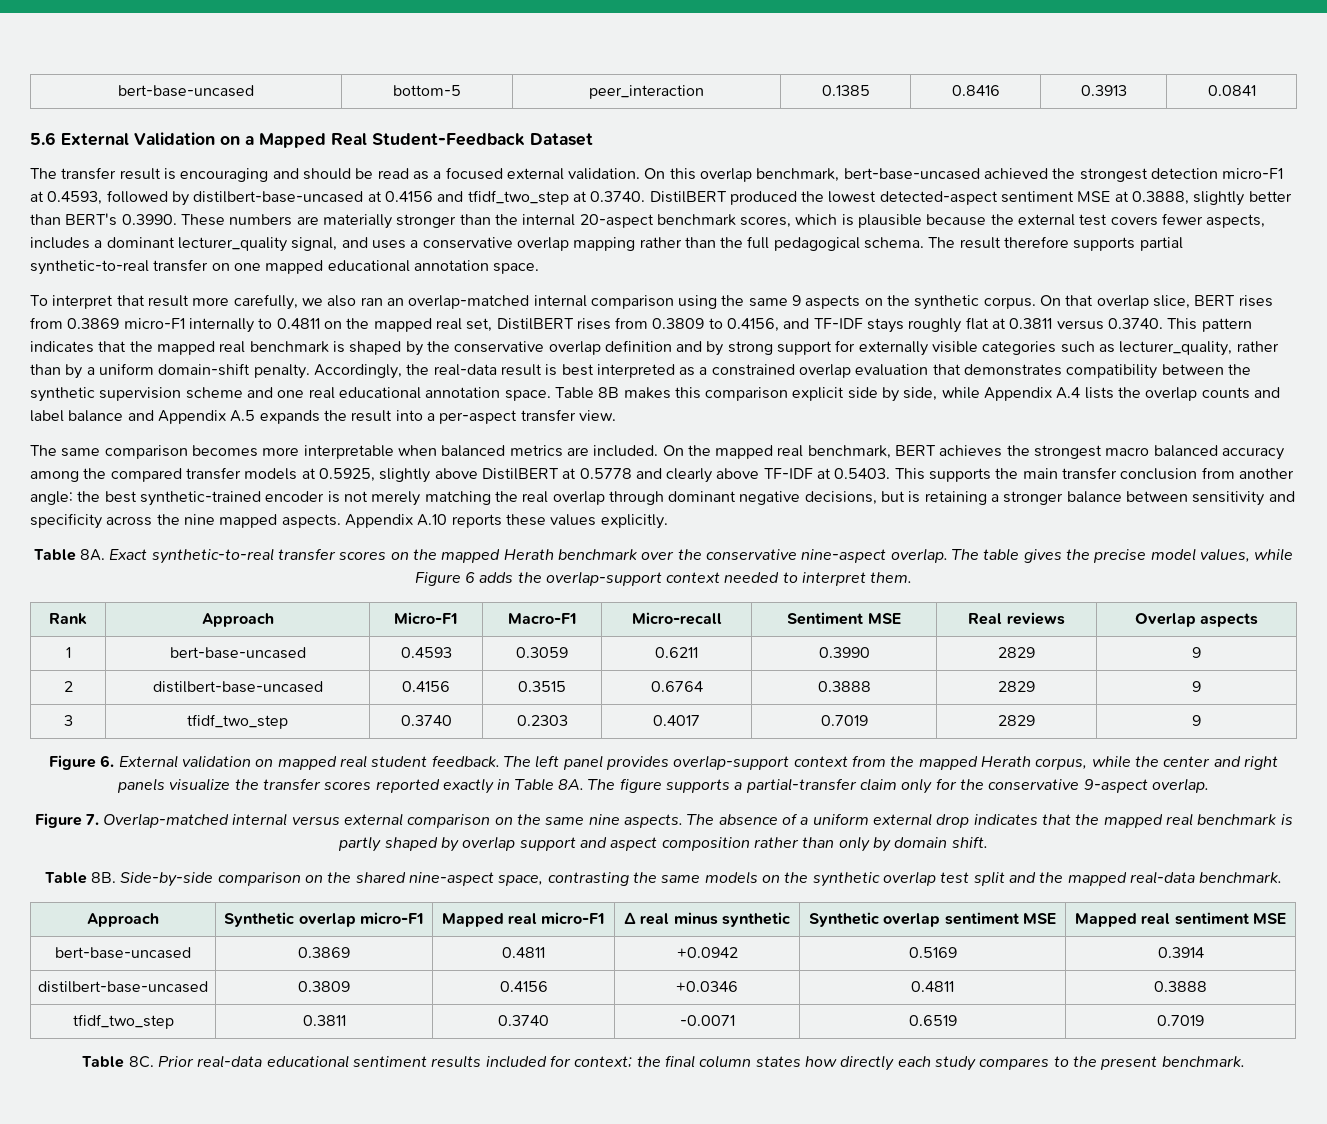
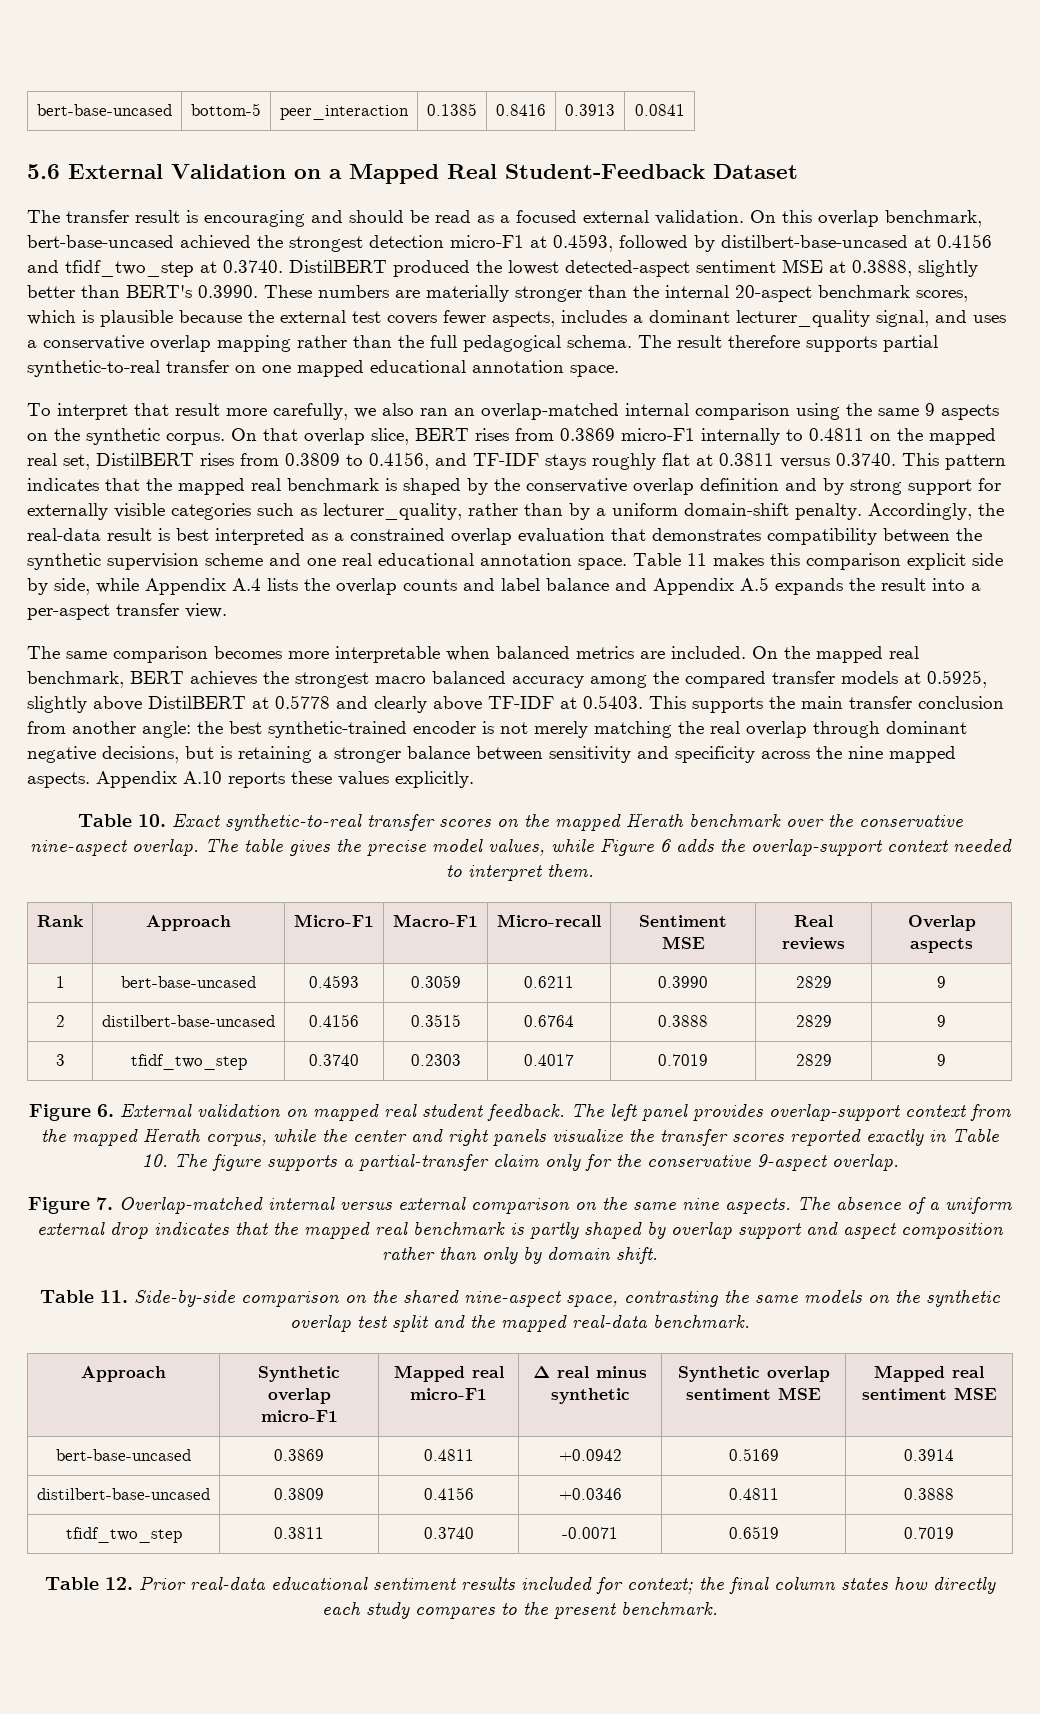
[598,387,620,398] 8B -> [687,553,707,566] 11
[80,549,106,561] 8A. -> [137,814,166,827] 10.
[558,779,585,790] 8A. -> [141,1154,168,1167] 10.
[91,872,117,883] 8B. -> [100,1290,128,1303] 11.
[128,1056,154,1068] 8C. -> [105,1577,133,1590] 12.

